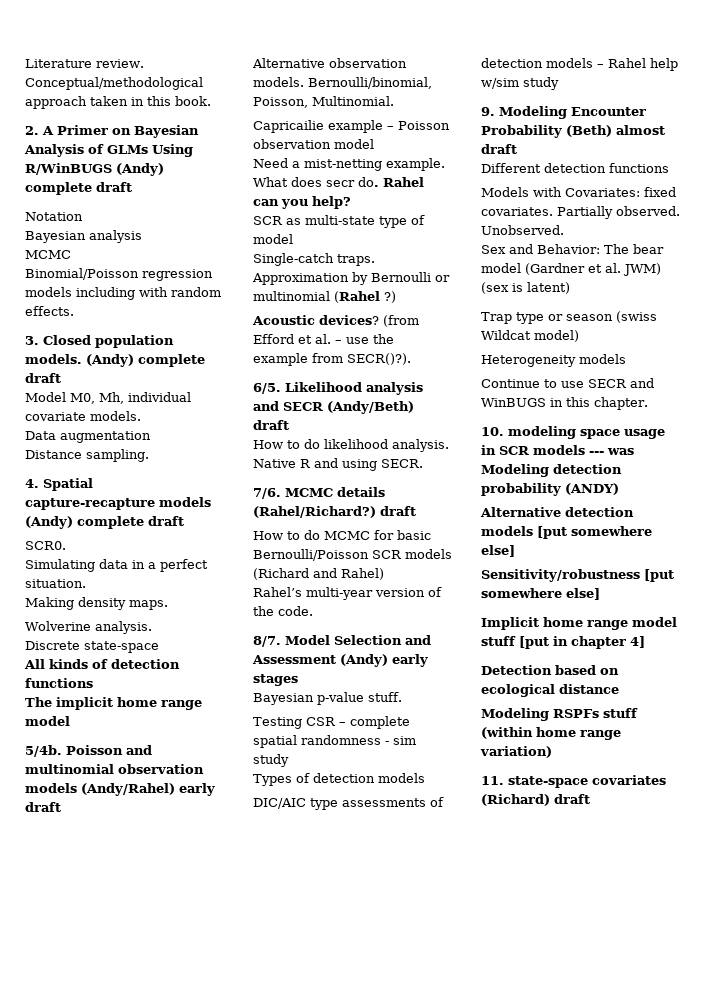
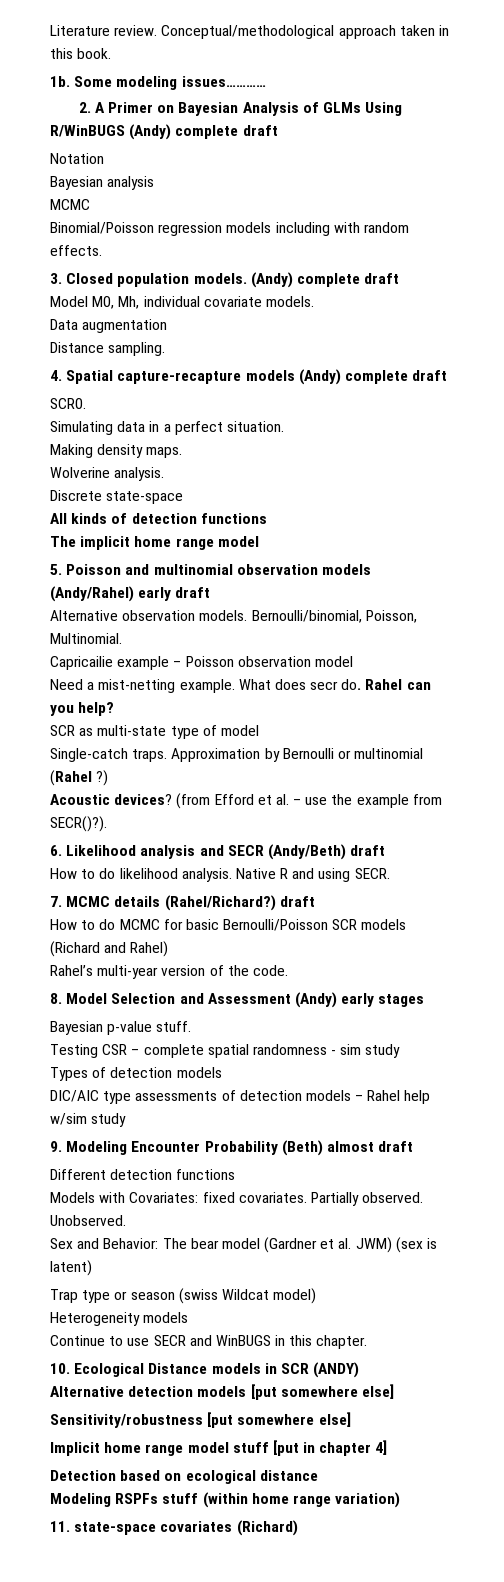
(211, 101) none -> [50,76,266,90] // 1b. Some modeling issues…………
[25,745,62,757] 5/4b. -> [50,564,62,575] 5.
[253,383,281,394] 6/5. -> [50,845,62,856] 6.
[253,488,281,499] 7/6. -> [50,896,62,907] 7.
[253,636,281,647] 8/7. -> [50,993,62,1004] 8.
[508,426,665,439] [481,445,634,455] [481,464,622,477] [481,483,561,496] modeling space usage in SCR models --- was Modeling detection probability -> [74,1363,309,1377] Ecological Distance models in SCR
[554,794,590,804] draft -> (298, 1528) none

